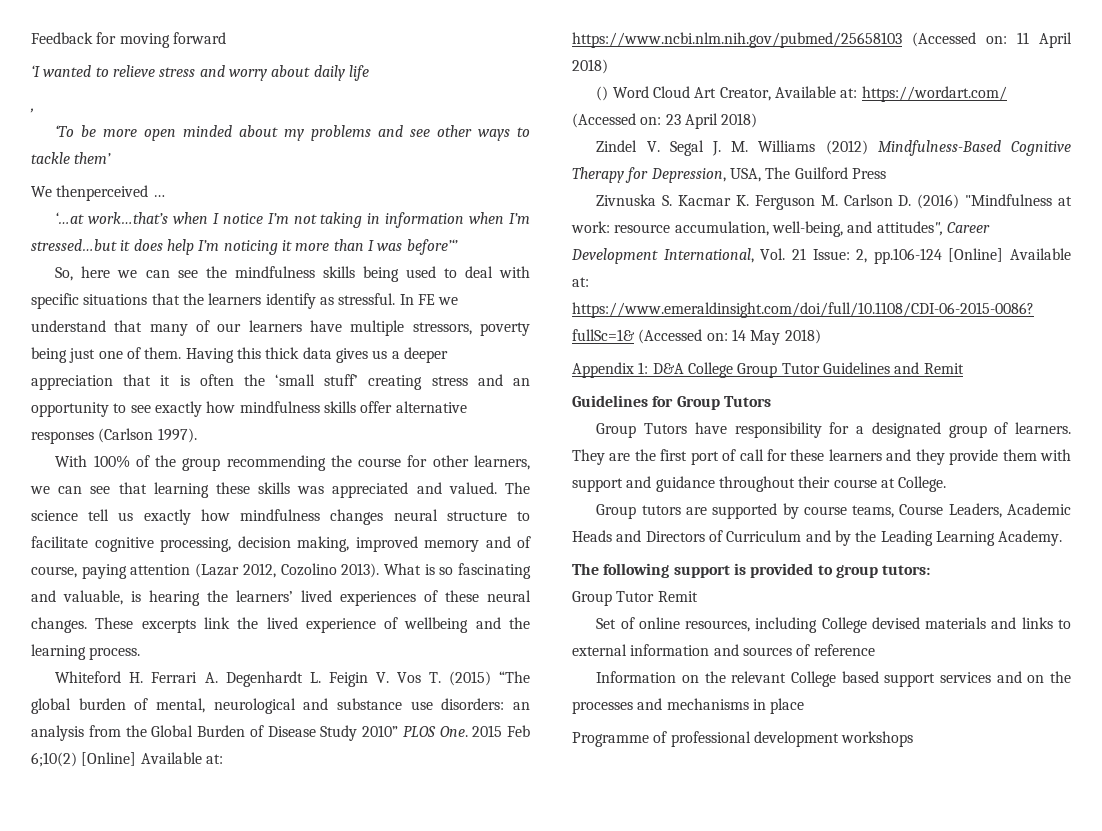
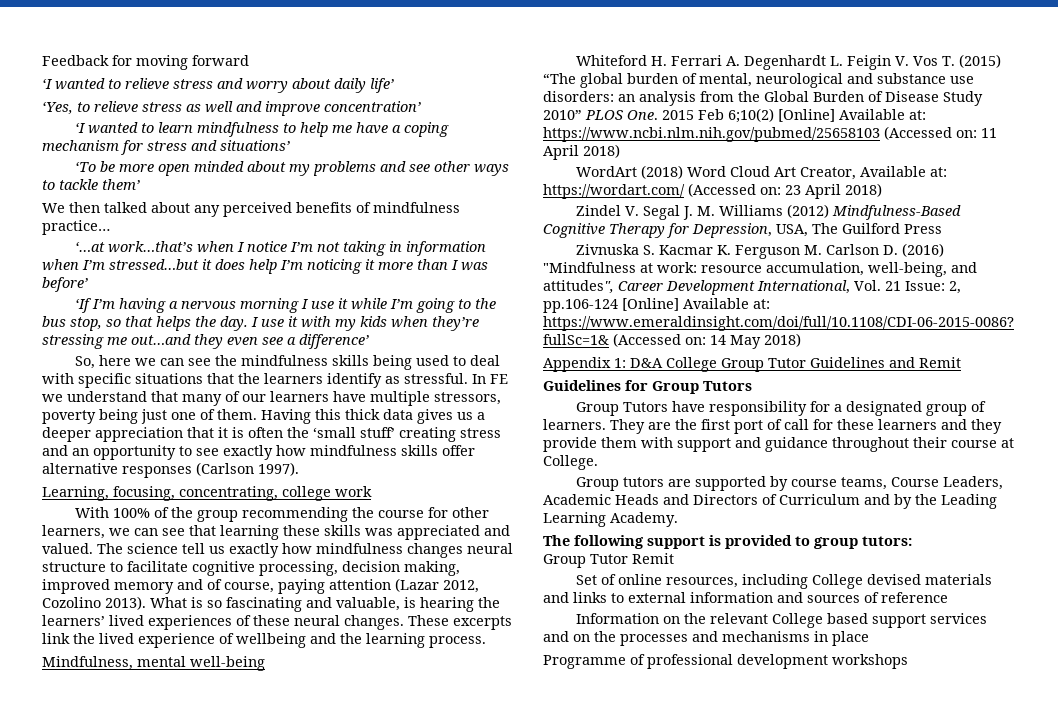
[348,65,369,81] [30,108,34,113] life // , -> [370,78,394,93] [42,101,421,116] [74,122,449,137] [42,140,290,155] life’ // ‘Yes, to relieve stress as well and improve concentration’ // ‘I wanted to learn mindfulness to help me have a coping mechanism for stress and situations’
[56,185,165,201] thenperceived … -> [69,202,460,217] [42,220,110,235] then talked about any perceived benefits of mindfulness practice…
[406,239,458,255] before’‘’ -> [42,277,88,292] [74,298,496,313] [42,316,479,331] [42,334,369,349] before’ // ‘If I’m having a nervous morning I use it while I’m going to the bus stop, so that helps the day. I use it with my kids when they’re stressing me out…and they even see a difference’
(197, 435) none -> [42,486,372,501] // Learning, focusing, concentrating, college work
(141, 653) none -> [42,656,265,671] // Mindfulness, mental well-being
[596,86,609,101] () -> [575,165,683,179] WordArt (2018)

